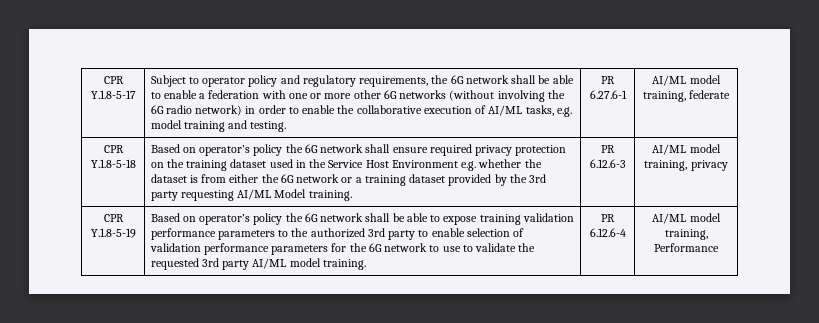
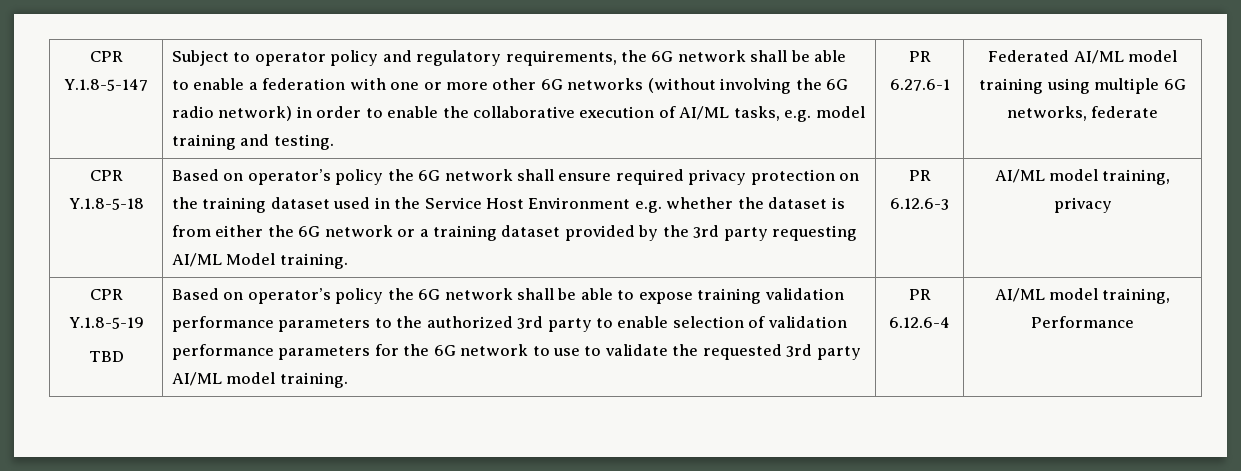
[103,76,124,84] [90,90,136,99] CPR Y.1.8-5-17 -> [89,51,123,62] [64,79,149,91] CPR Y.1.8-5-147
[652,75,721,86] [642,91,686,102] AI/ML model training, -> [988,50,1177,64] [979,78,1186,94] [1006,106,1087,121] Federated AI/ML model training using multiple 6G networks,
(136, 233) none -> [88,351,124,362] // TBD

